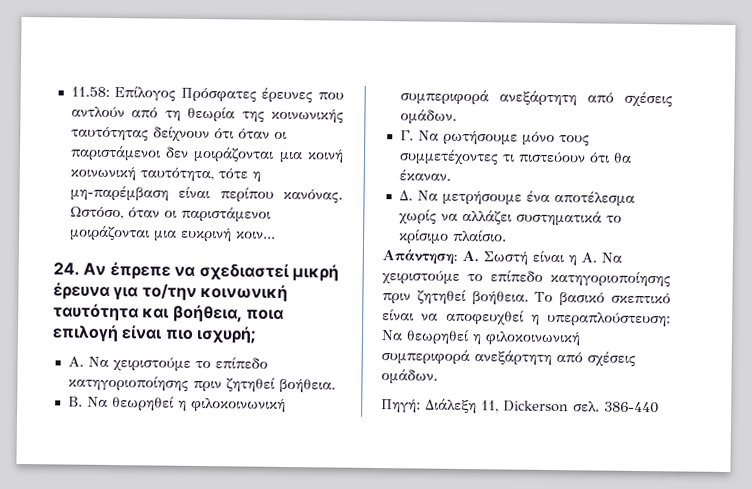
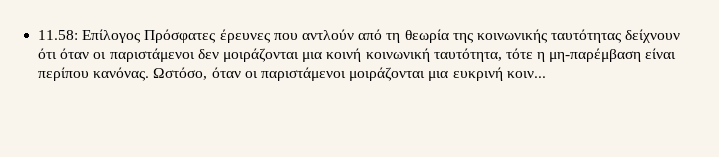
[53,261,340,282] [53,282,289,303] [53,303,285,323] [52,324,258,344] [67,356,268,372] [67,375,336,393] [67,396,286,412] [399,89,673,108] [399,109,457,124] [399,130,590,147] [398,149,632,166] [398,169,451,181] [398,190,635,206] [398,209,622,226] [398,229,507,244] [382,249,622,266] [382,270,671,288] [382,289,671,306] [382,309,671,327] [381,329,581,346] [381,349,636,367] [381,369,438,384] [381,398,659,414] // 24. Αν έπρεπε να σχεδιαστεί μικρή έρευνα για το/την κοινωνική ταυτότητα και βοήθεια, ποια επιλογή είναι πιο ισχυρή; // Α. Να χειριστούμε το επίπεδο κατηγοριοποίησης πριν ζητηθεί βοήθεια. // Β. Να θεωρηθεί η φιλοκοινωνική συμπεριφορά ανεξάρτητη από σχέσεις ομάδων. // Γ. Να ρωτήσουμε μόνο τους συμμετέχοντες τι πιστεύουν ότι θα έκαναν. // Δ. Να μετρήσουμε ένα αποτέλεσμα χωρίς να αλλάζει συστηματικά το κρίσιμο πλαίσιο. // Απάντηση: Α. Σωστή είναι η Α. Να χειριστούμε το επίπεδο κατηγοριοποίησης πριν ζητηθεί βοήθεια. Το βασικό σκεπτικό είναι να αποφευχθεί η υπεραπλούστευση: Να θεωρηθεί η φιλοκοινωνική συμπεριφορά ανεξάρτητη από σχέσεις ομάδων. // Πηγή: Διάλεξη 11, Dickerson σελ. 386-440 -> (546, 74) none

